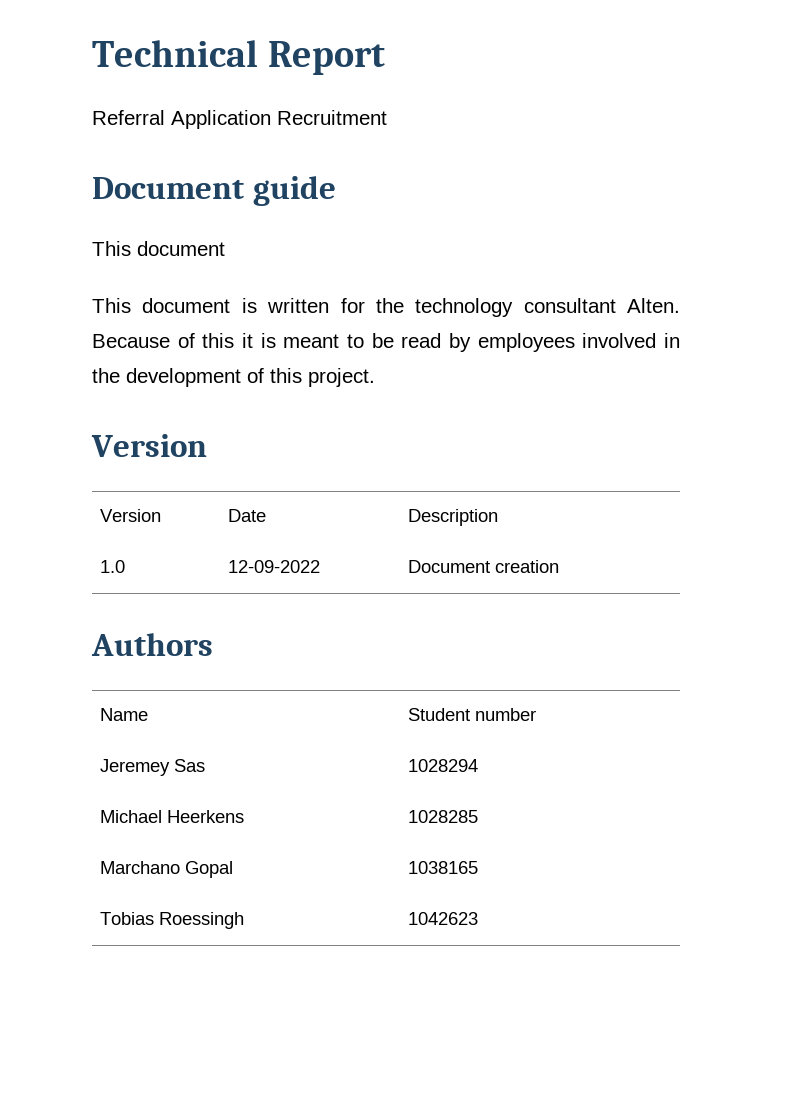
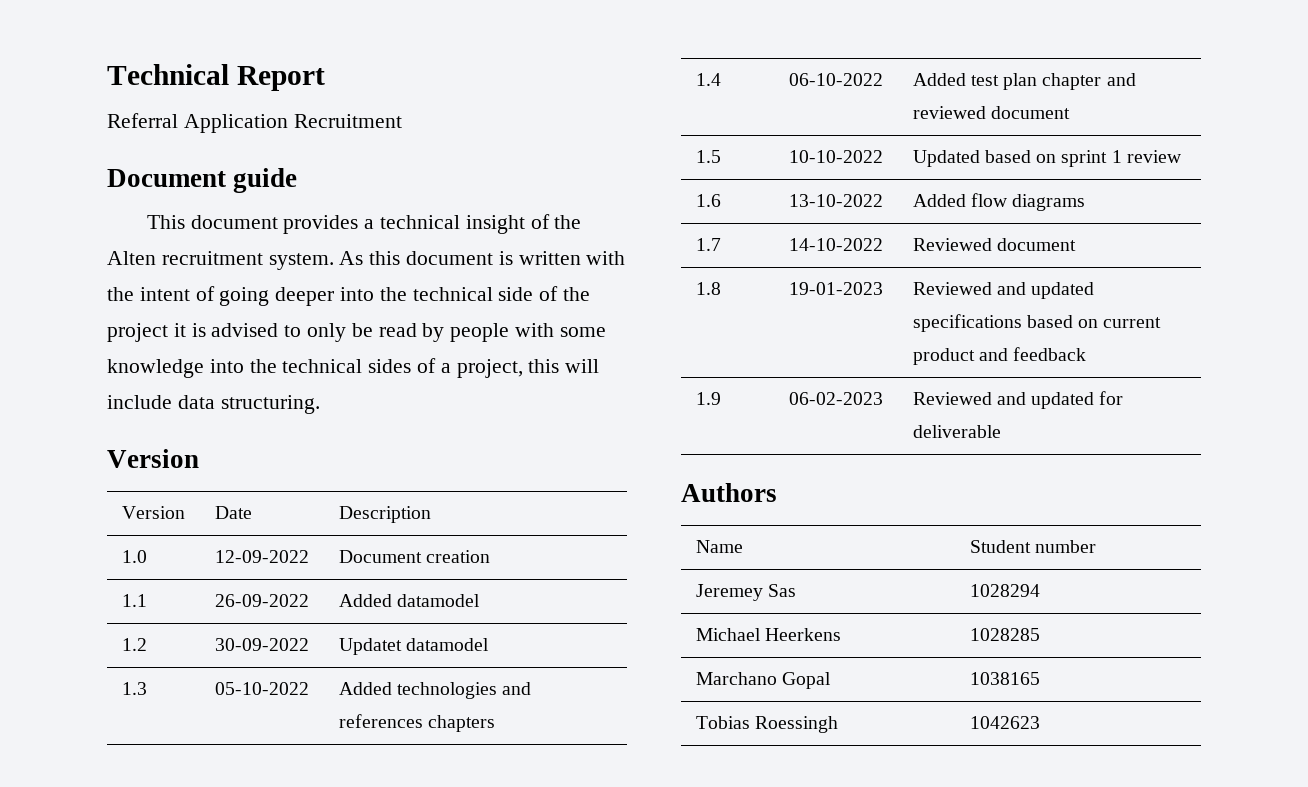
[92,298,680,317] [92,333,681,352] [92,368,375,387] // This document is written for the technology consultant Alten. Because of this it is meant to be read by employees involved in the development of this project. -> [283,214,582,234] [107,251,626,270] [107,286,591,306] [107,323,606,342] [107,358,600,378] [107,395,320,414] provides a technical insight of the Alten recruitment system. As this document is written with the intent of going deeper into the technical side of the project it is advised to only be read by people with some knowledge into the technical sides of a project, this will include data structuring.
(560, 566) none -> [121,594,147,607] [214,594,309,607] [338,594,480,607] [121,638,147,651] [214,638,309,651] [338,638,489,655] [121,682,147,695] [214,682,309,695] [338,682,532,699] [338,714,495,732] [695,73,721,86] [788,73,883,86] [912,73,1136,90] [912,106,1070,119] [695,150,721,163] [788,150,883,163] [912,150,1181,167] [695,194,721,207] [788,194,883,207] [912,193,1086,211] [695,238,721,251] [788,238,883,251] [912,238,1076,251] [695,282,721,295] [788,282,883,295] [912,282,1095,299] [912,314,1162,332] [912,347,1087,365] [695,392,721,405] [788,392,883,405] [912,391,1124,409] [912,425,1001,438] // 1.1 | 26-09-2022 | Added datamodel // 1.2 | 30-09-2022 | Updatet datamodel // 1.3 | 05-10-2022 | Added technologies and references chapters // 1.4 | 06-10-2022 | Added test plan chapter and reviewed document // 1.5 | 10-10-2022 | Updated based on sprint 1 review // 1.6 | 13-10-2022 | Added flow diagrams // 1.7 | 14-10-2022 | Reviewed document // 1.8 | 19-01-2023 | Reviewed and updated specifications based on current product and feedback // 1.9 | 06-02-2023 | Reviewed and updated for deliverable

